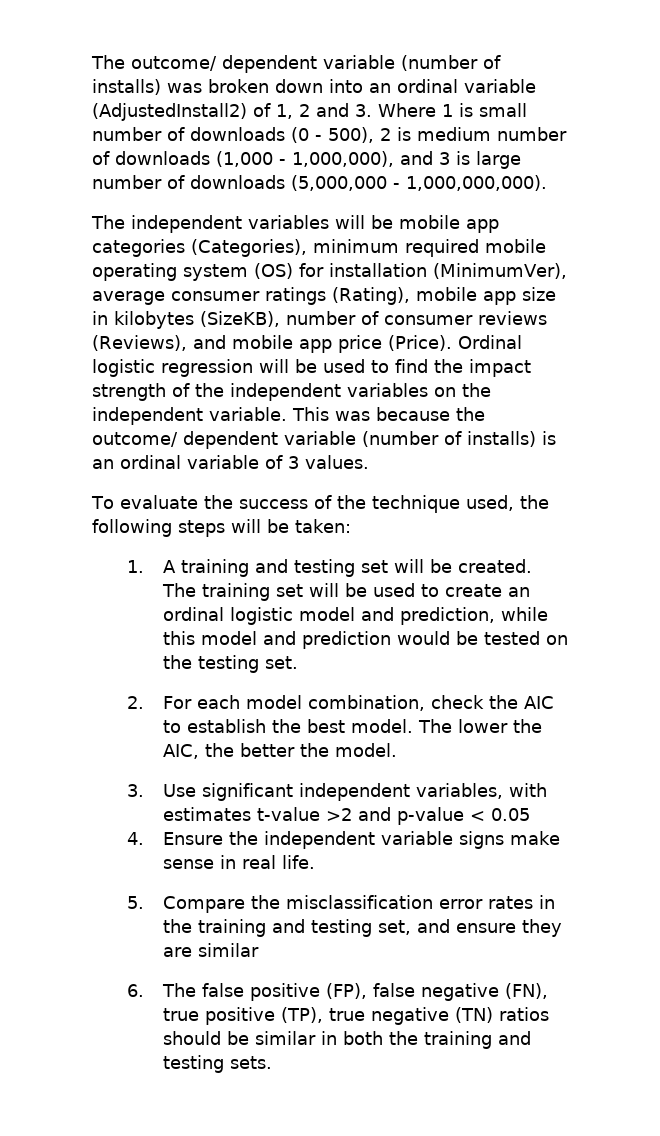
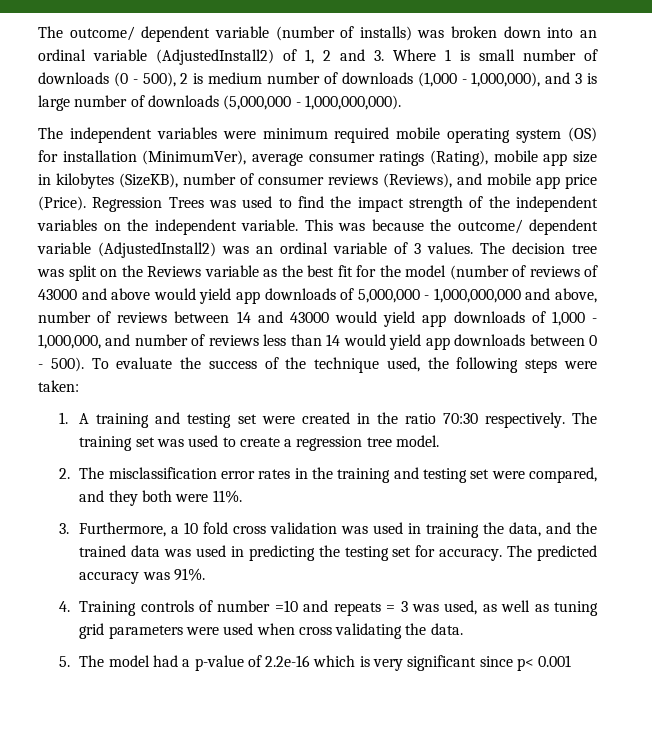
[335,215,499,233] [92,239,307,257] will be mobile app categories (Categories), -> [222,131,256,139] were
[457,335,522,349] [92,359,317,377] Ordinal logistic regression will be -> [92,197,236,212] Regression Trees was
[362,431,556,447] (number of installs) is -> [98,242,249,258] (AdjustedInstall2) was
(369, 462) // -> [480,242,597,254] [37,265,598,281] [38,288,597,304] [38,311,597,327] [38,334,597,350] [38,357,84,372] The decision tree was split on the Reviews variable as the best fit for the model (number of reviews of 43000 and above would yield app downloads of 5,000,000 - 1,000,000,000 and above, number of reviews between 14 and 43000 would yield app downloads of 1,000 - 1,000,000, and number of reviews less than 14 would yield app downloads between 0 - 500).
[231,519,289,533] will be -> [564,361,597,369] were
[393,559,532,573] will be created. -> [261,412,565,428] were created in the ratio 70:30 respectively.
[308,583,367,597] will be -> [156,439,184,447] was
[507,587,530,597] [162,607,548,625] [162,631,568,649] [162,655,298,673] [127,695,554,711] [162,719,542,733] [162,743,397,759] [127,783,547,801] [162,807,530,825] [127,831,560,849] [162,855,315,869] [127,895,280,913] an ordinal logistic model and prediction, while this model and prediction would be tested on the testing set. // 2. For each model combination, check the AIC to establish the best model. The lower the AIC, the better the model. // 3. Use significant independent variables, with estimates t-value >2 and p-value < 0.05 // 4. Ensure the independent variable signs make sense in real life. // 5. Compare the -> [284,435,440,451] [58,467,105,479] a regression tree model. // 2. The
[377,919,562,937] [162,943,259,957] [127,983,548,1001] [162,1007,549,1025] [162,1031,531,1049] [162,1055,272,1073] set, and ensure they are similar // 6. The false positive (FP), false negative (FN), true positive (TP), true negative (TN) ratios should be similar in both the training and testing sets. -> [470,467,597,483] [79,490,242,506] [58,522,597,538] [79,545,597,561] [79,568,205,584] [58,600,599,616] [79,623,463,639] [58,655,572,671] set were compared, and they both were 11%. // 3. Furthermore, a 10 fold cross validation was used in training the data, and the trained data was used in predicting the testing set for accuracy. The predicted accuracy was 91%. // 4. Training controls of number =10 and repeats = 3 was used, as well as tuning grid parameters were used when cross validating the data. // 5. The model had a p-value of 2.2e-16 which is very significant since p< 0.001

